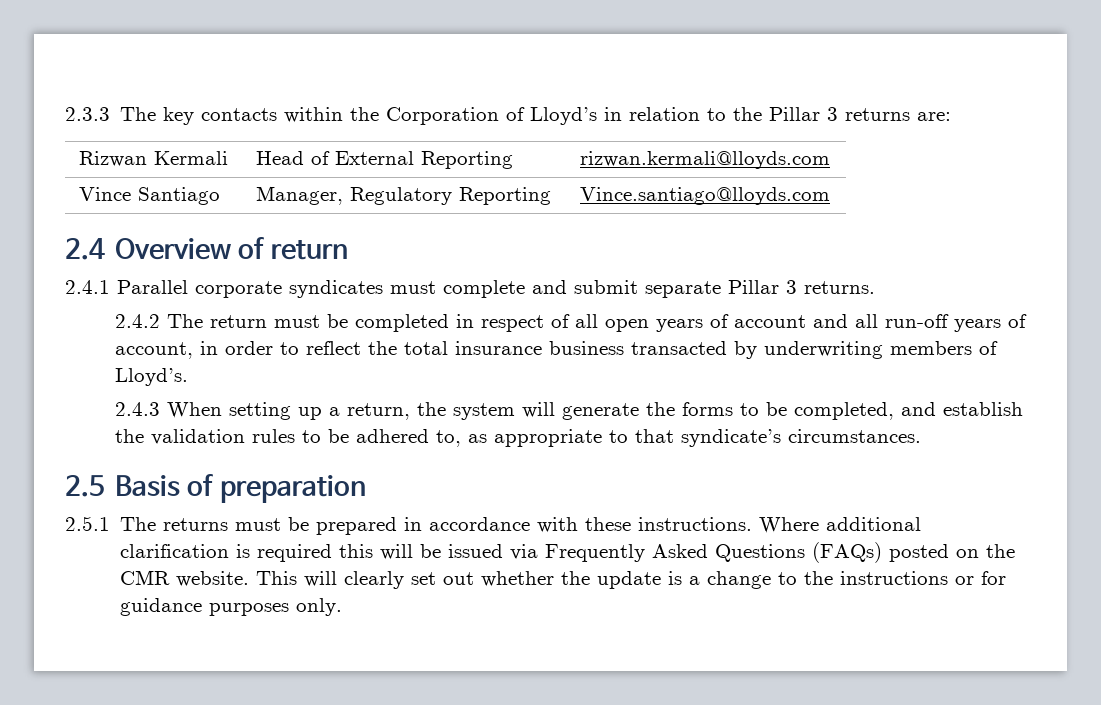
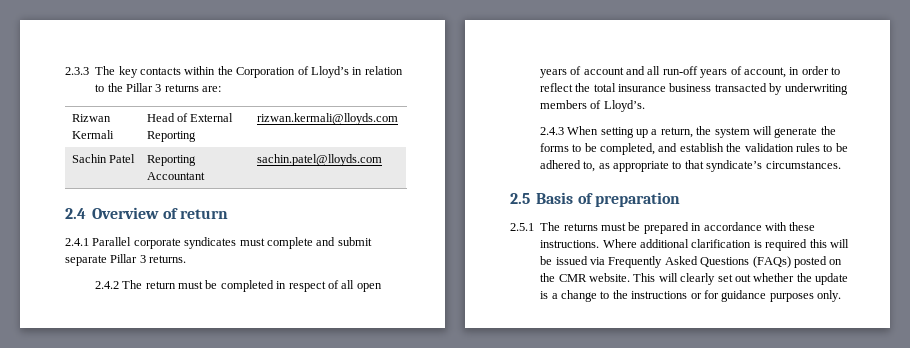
[78,187,220,205] [255,186,551,205] [579,187,830,205] Vince Santiago | Manager, Regulatory Reporting | Vince.santiago@lloyds.com -> [71,154,136,163] [146,155,196,166] [146,172,205,180] [256,154,382,166] Sachin Patel | Reporting Accountant | sachin.patel@lloyds.com

